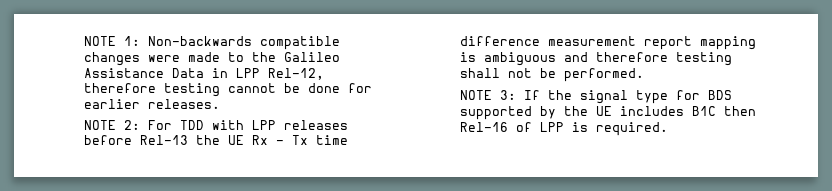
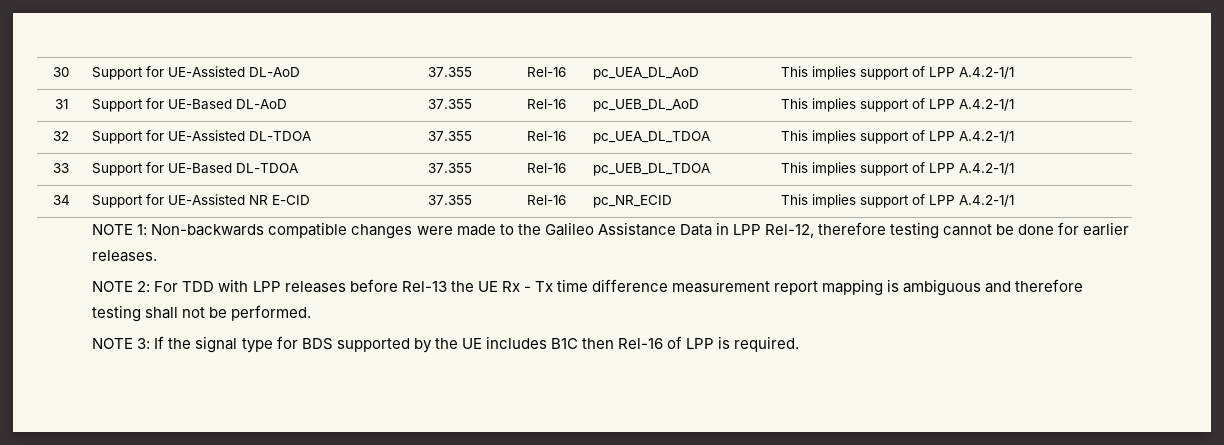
(84, 41) none -> [52,67,70,77] [92,66,301,80] [428,67,473,77] [526,67,566,77] [593,67,700,80] [781,66,1015,80] [54,99,68,109] [92,98,288,112] [428,99,473,109] [526,99,566,109] [593,99,700,112] [781,98,1015,112] [53,131,69,141] [92,130,312,144] [428,131,473,141] [526,131,566,141] [593,131,711,144] [781,130,1015,144] [53,163,69,173] [92,162,299,176] [428,163,473,173] [526,163,566,173] [593,163,711,176] [781,162,1015,176] [52,195,70,205] [92,194,311,208] [428,195,473,205] [526,195,566,205] [593,195,673,208] [781,194,1015,208] 30 | Support for UE-Assisted DL-AoD | 37.355 | Rel-16 | pc_UEA_DL_AoD | This implies support of LPP A.4.2-1/1 // 31 | Support for UE-Based DL-AoD | 37.355 | Rel-16 | pc_UEB_DL_AoD | This implies support of LPP A.4.2-1/1 // 32 | Support for UE-Assisted DL-TDOA | 37.355 | Rel-16 | pc_UEA_DL_TDOA | This implies support of LPP A.4.2-1/1 // 33 | Support for UE-Based DL-TDOA | 37.355 | Rel-16 | pc_UEB_DL_TDOA | This implies support of LPP A.4.2-1/1 // 34 | Support for UE-Assisted NR E-CID | 37.355 | Rel-16 | pc_NR_ECID | This implies support of LPP A.4.2-1/1 //

